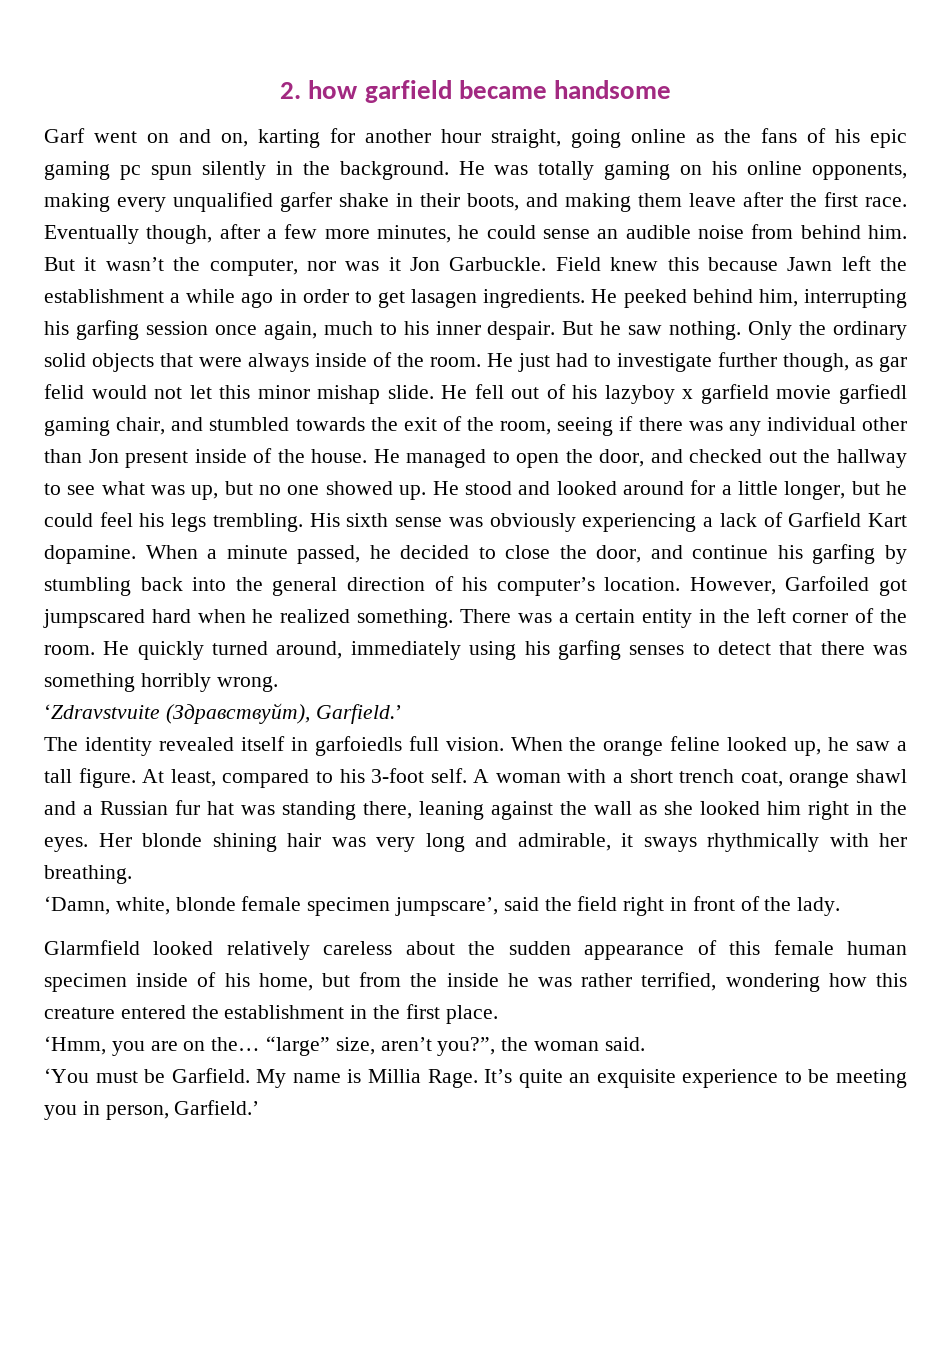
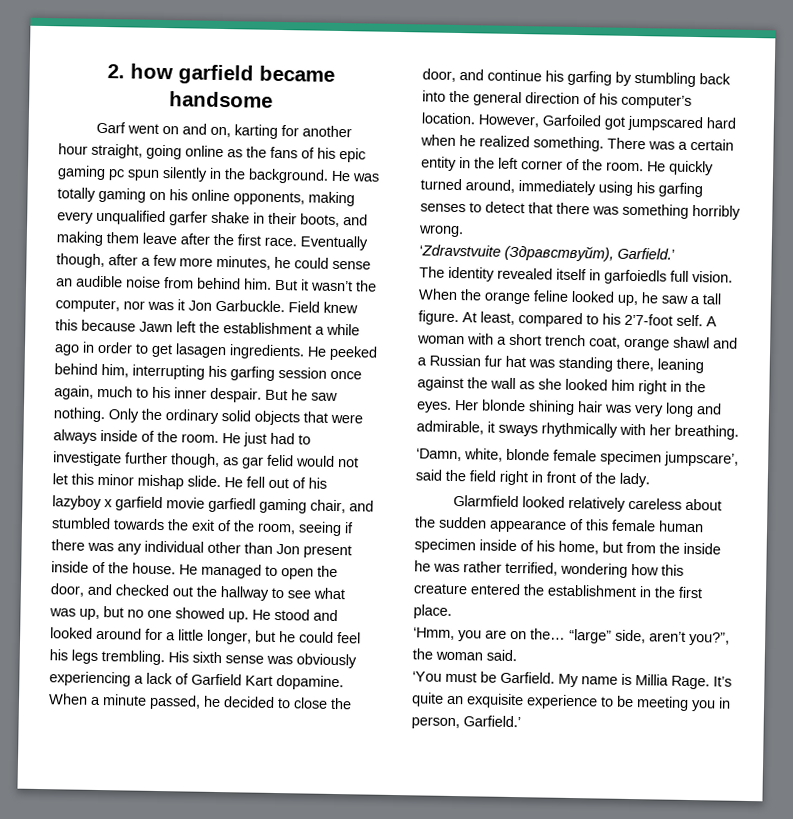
[371,768,425,783] 3-foot -> [624,313,673,326] 2’7-foot
[335,1037,375,1055] size, -> [615,629,646,644] side,

